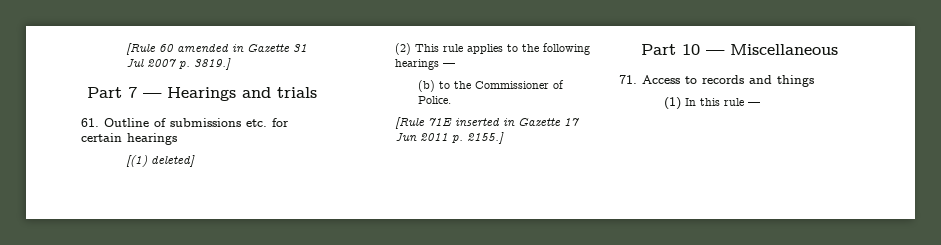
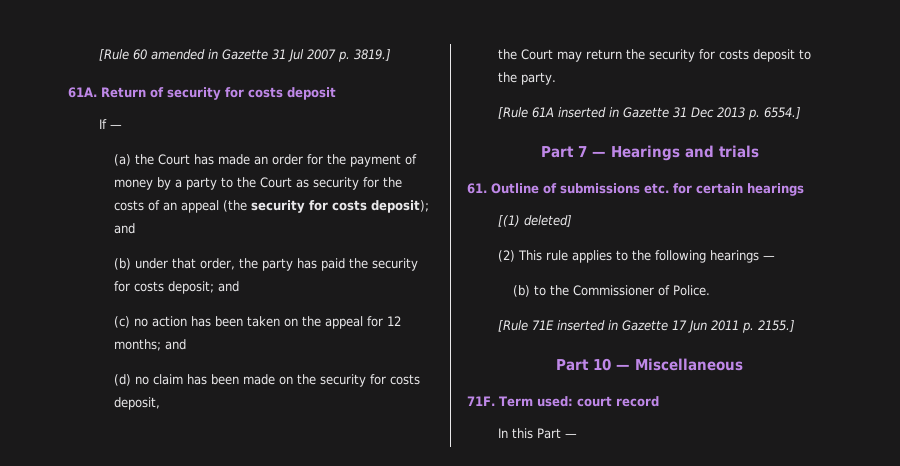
(232, 64) none -> [68,87,336,100] [98,119,122,129] [114,154,418,167] [114,177,403,190] [114,200,430,213] [114,223,136,234] [114,258,419,271] [114,281,240,294] [114,316,402,329] [114,339,187,351] [114,374,421,387] [114,397,161,410] [497,49,811,62] [497,72,556,85] [497,107,801,120] // 61A. Return of security for costs deposit // If — // (a) the Court has made an order for the payment of money by a party to the Court as security for the costs of an appeal (the security for costs deposit); and // (b) under that order, the party has paid the security for costs deposit; and // (c) no action has been taken on the appeal for 12 months; and // (d) no claim has been made on the security for costs deposit, // the Court may return the security for costs deposit to the party. // [Rule 61A inserted in Gazette 31 Dec 2013 p. 6554.]
[619,75,814,87] [664,97,682,110] 71. Access to records and things // (1) -> [467,396,659,407] 71F. Term used: court record //
[724,98,745,106] rule -> [536,428,561,439] Part

